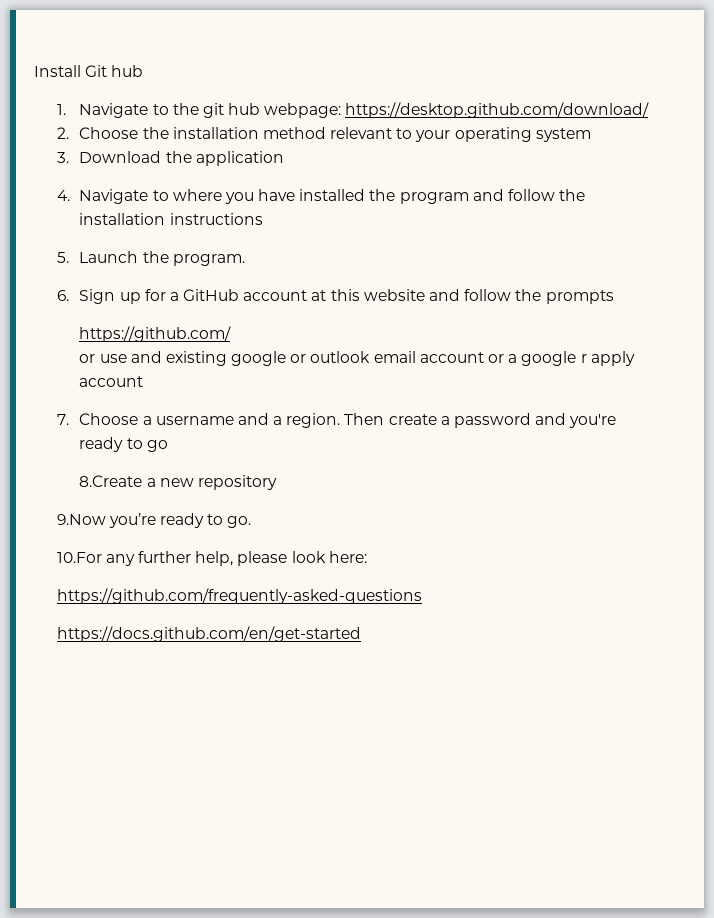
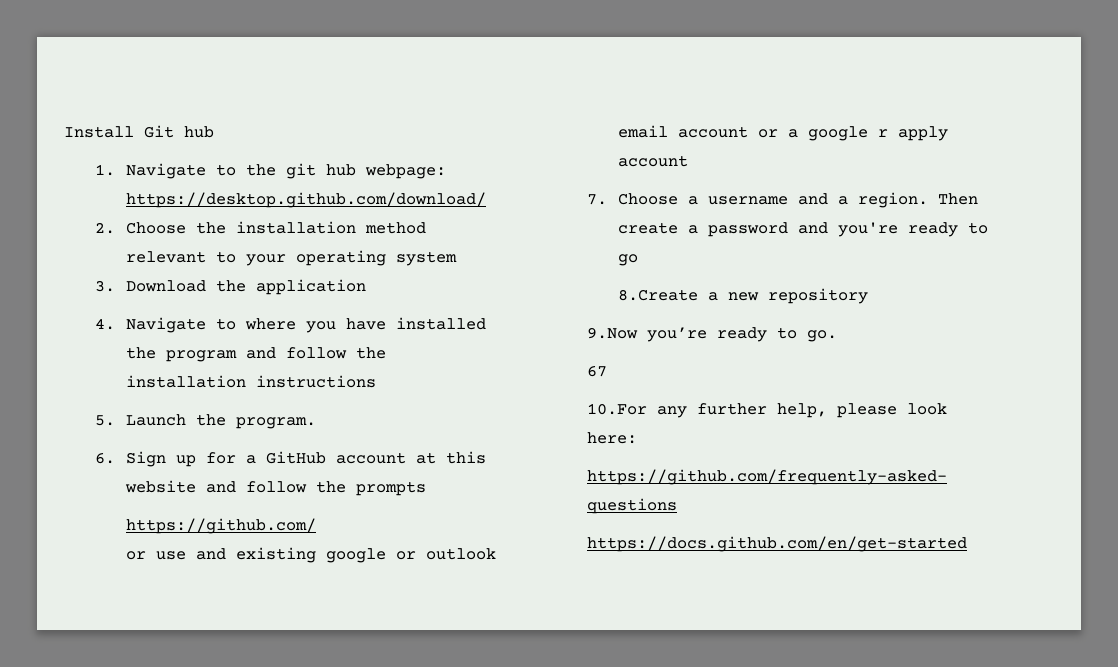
(252, 522) none -> [587,365,608,377] // 67

